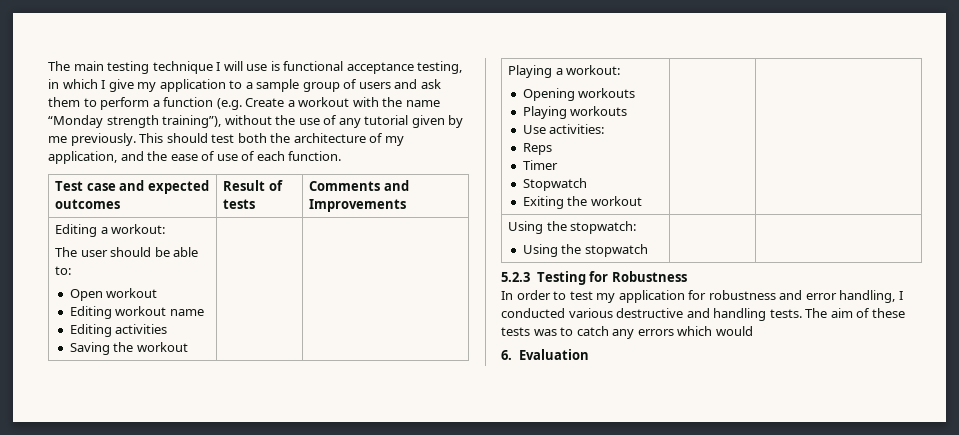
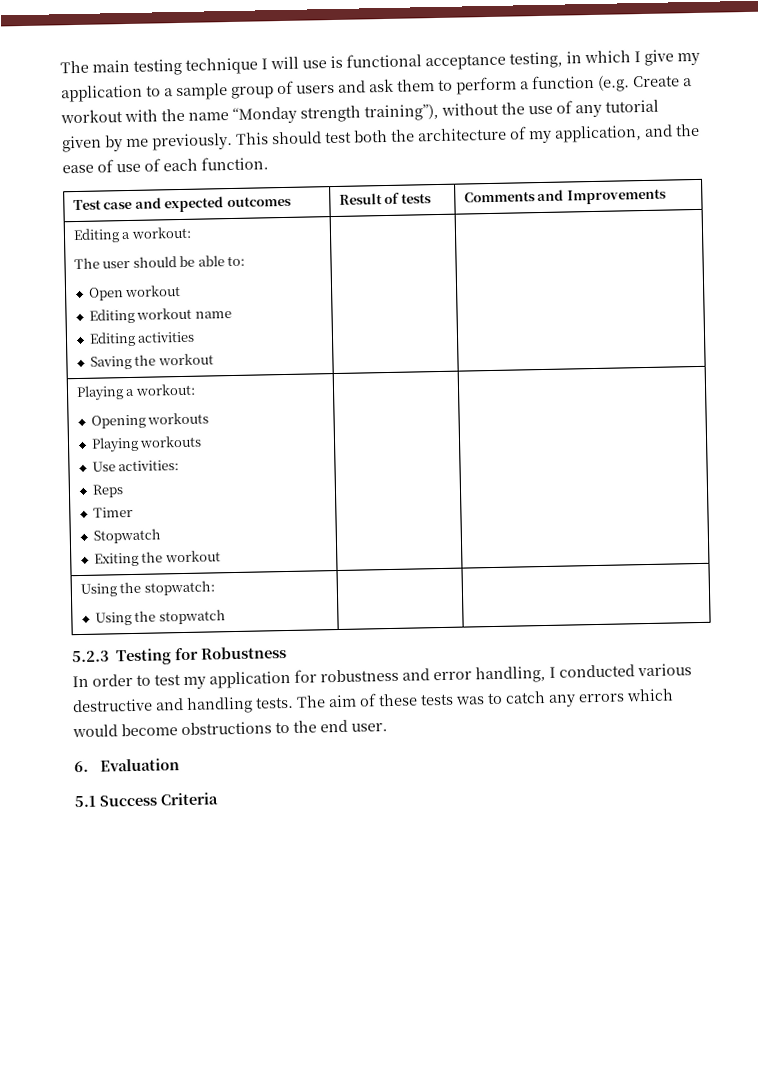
(753, 331) none -> [121,719,388,737] become obstructions to the end user.
(589, 354) none -> [74,792,219,808] // 5.1 Success Criteria

